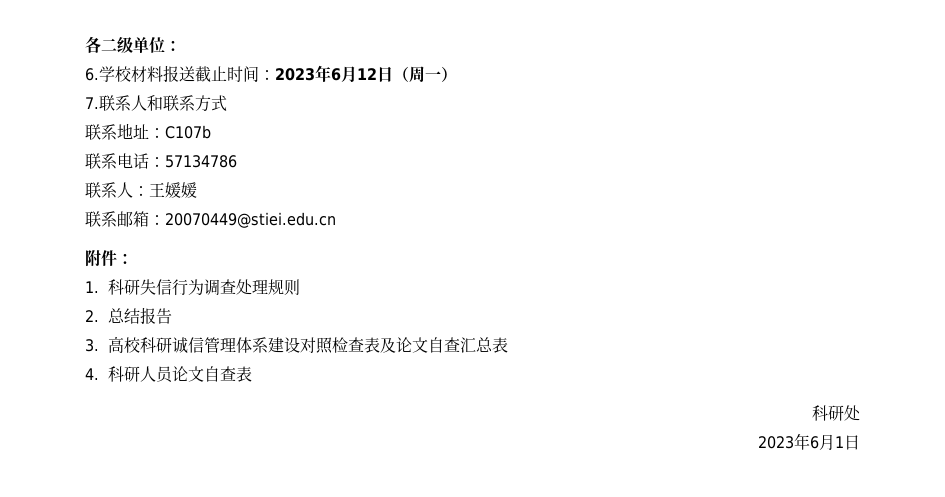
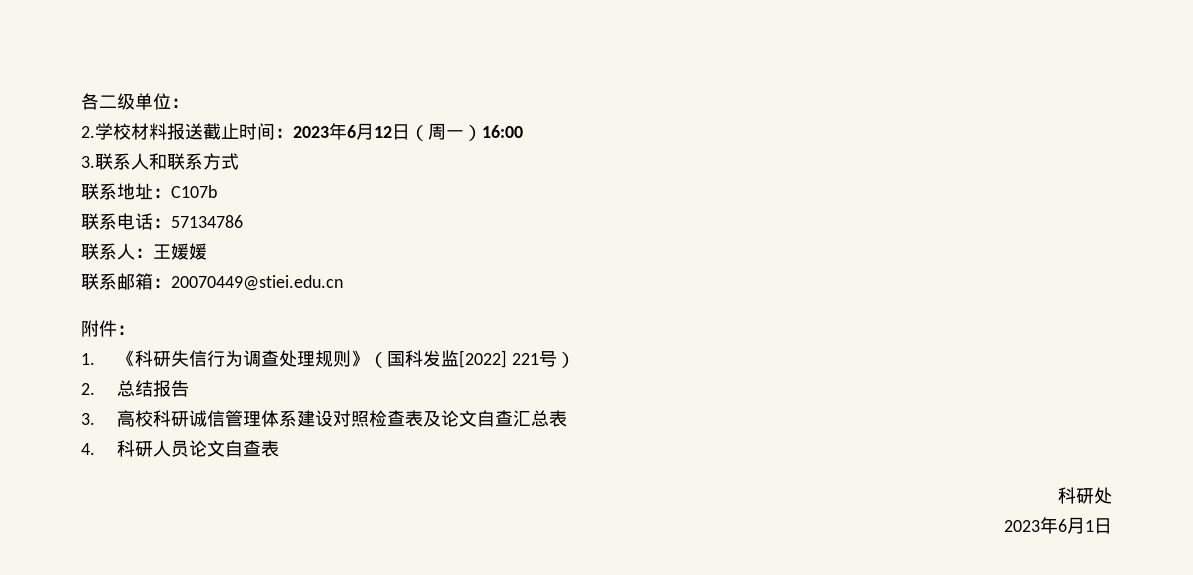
[85,68,99,81] 6. -> [81,126,95,138] 2.
[85,97,99,109] // 7. -> [482,125,523,138] [81,156,95,168] 16:00 // 3.
(99, 287) none -> [116,350,135,367] 《
(300, 287) none -> [350,350,575,368] 》（国科发监[2022] 221号）

